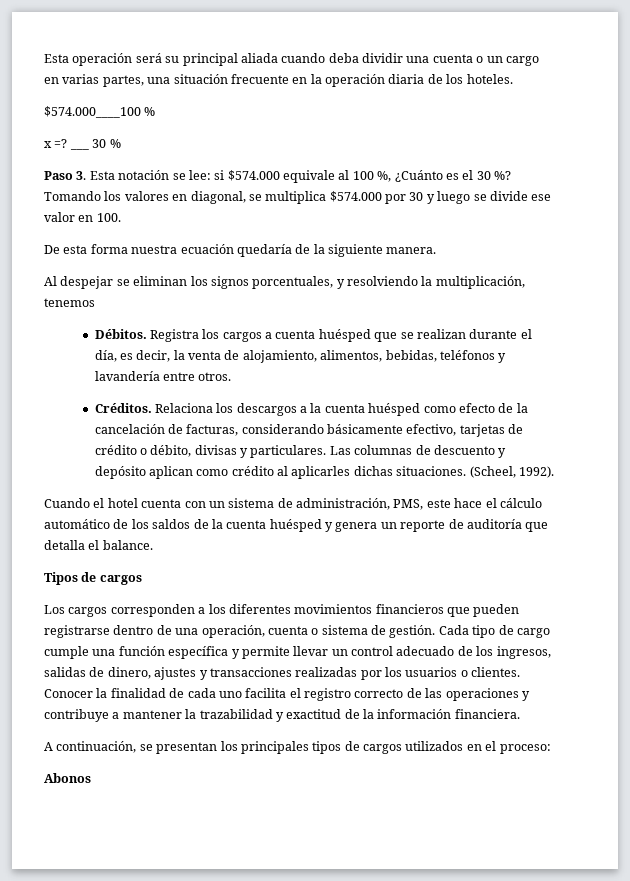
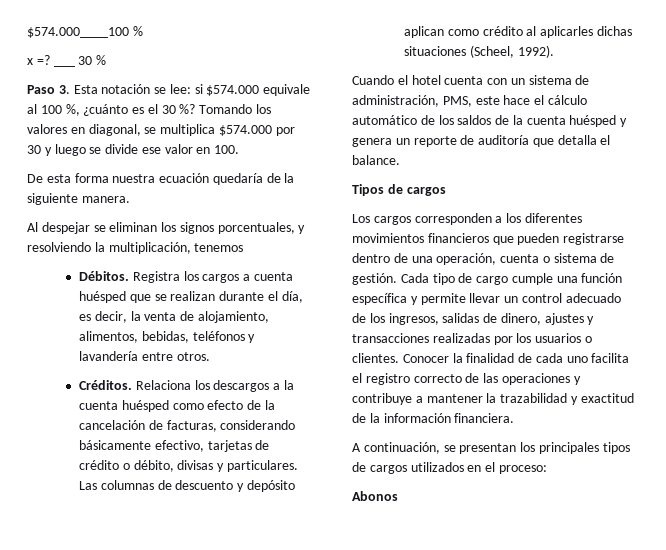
[44,53,539,66] [44,74,513,87] Esta operación será su principal aliada cuando deba dividir una cuenta o un cargo en varias partes, una situación frecuente en la operación diaria de los hoteles. // -> (27, 32) none
[394,170,443,182] ¿Cuánto -> [83,104,129,116] ¿cuánto
[396,466,467,476] situaciones. -> [404,46,467,56] situaciones

